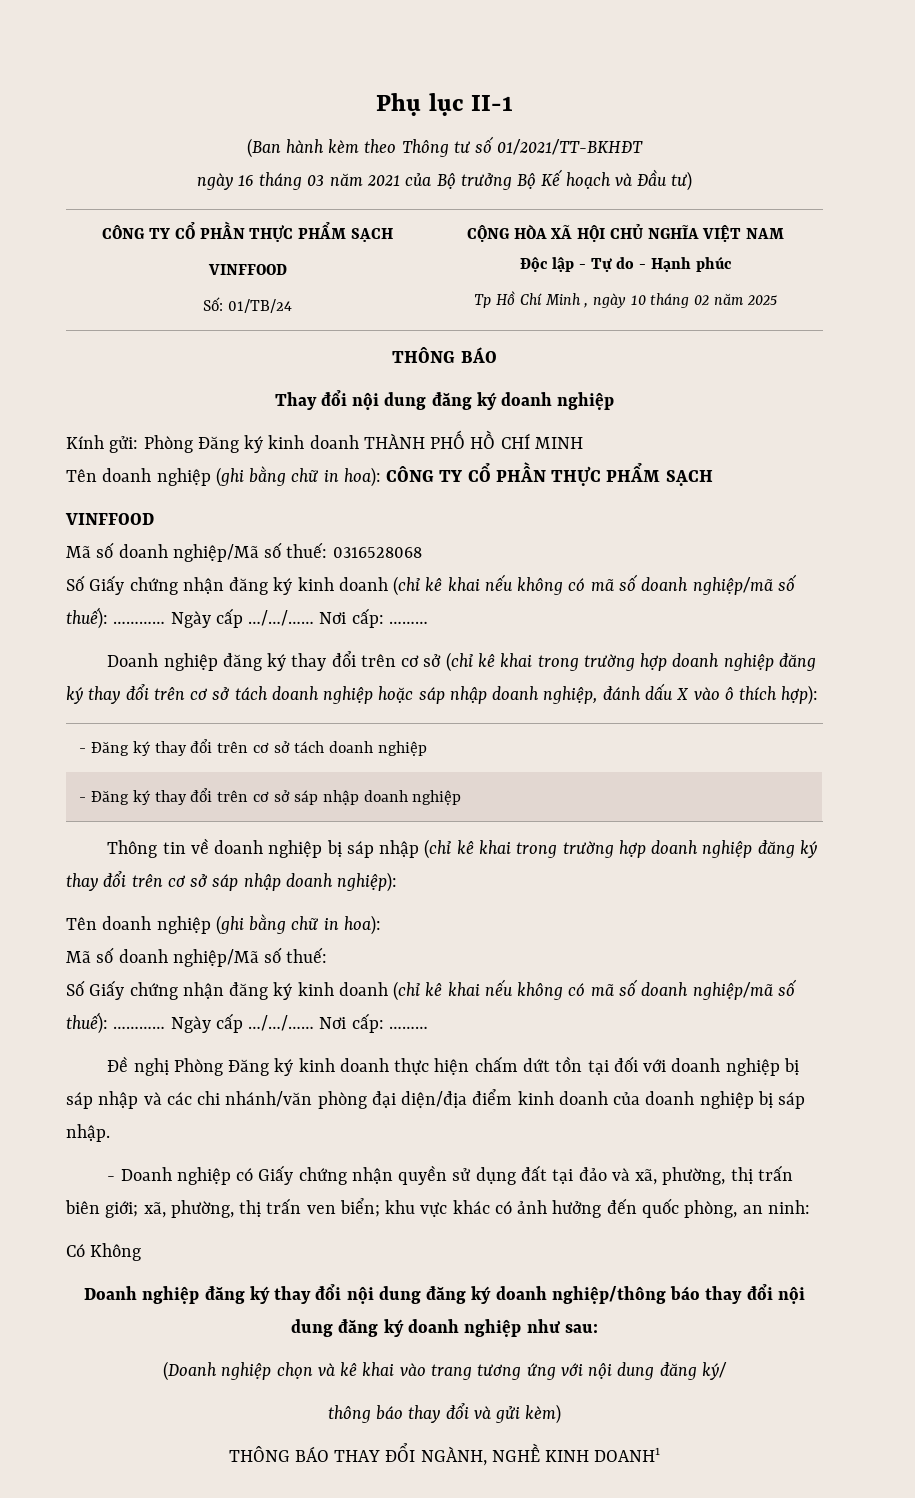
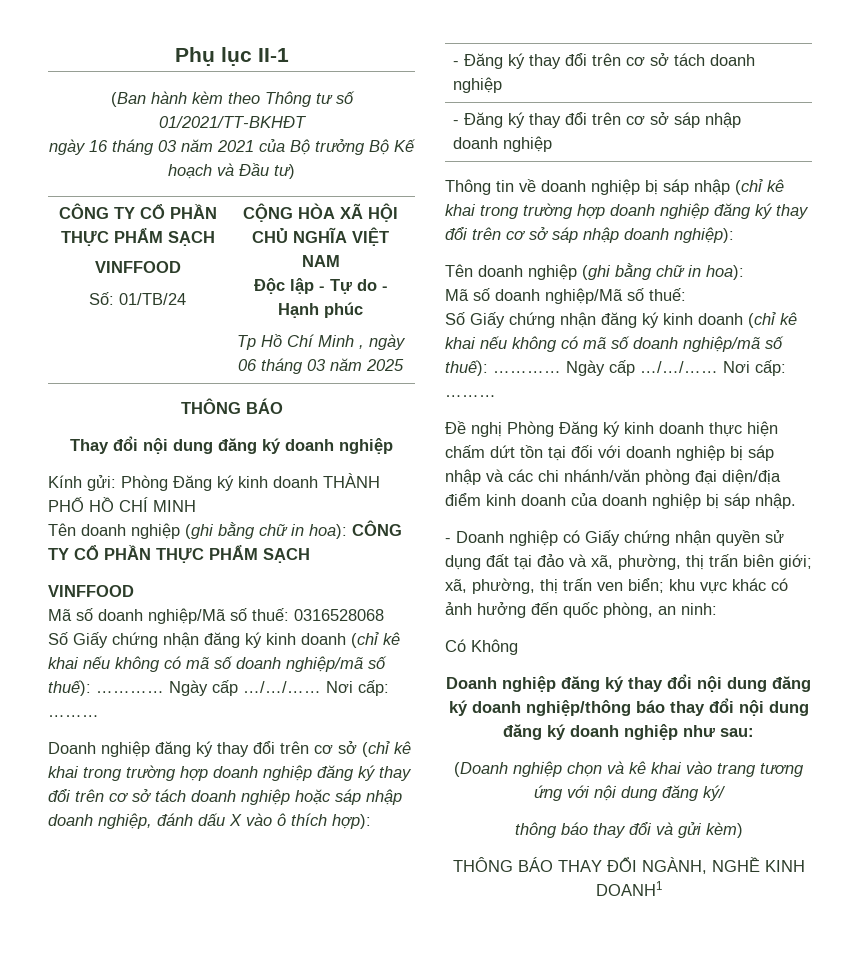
[630,293,710,308] 10 tháng 02 -> [238,358,326,374] 06 tháng 03

